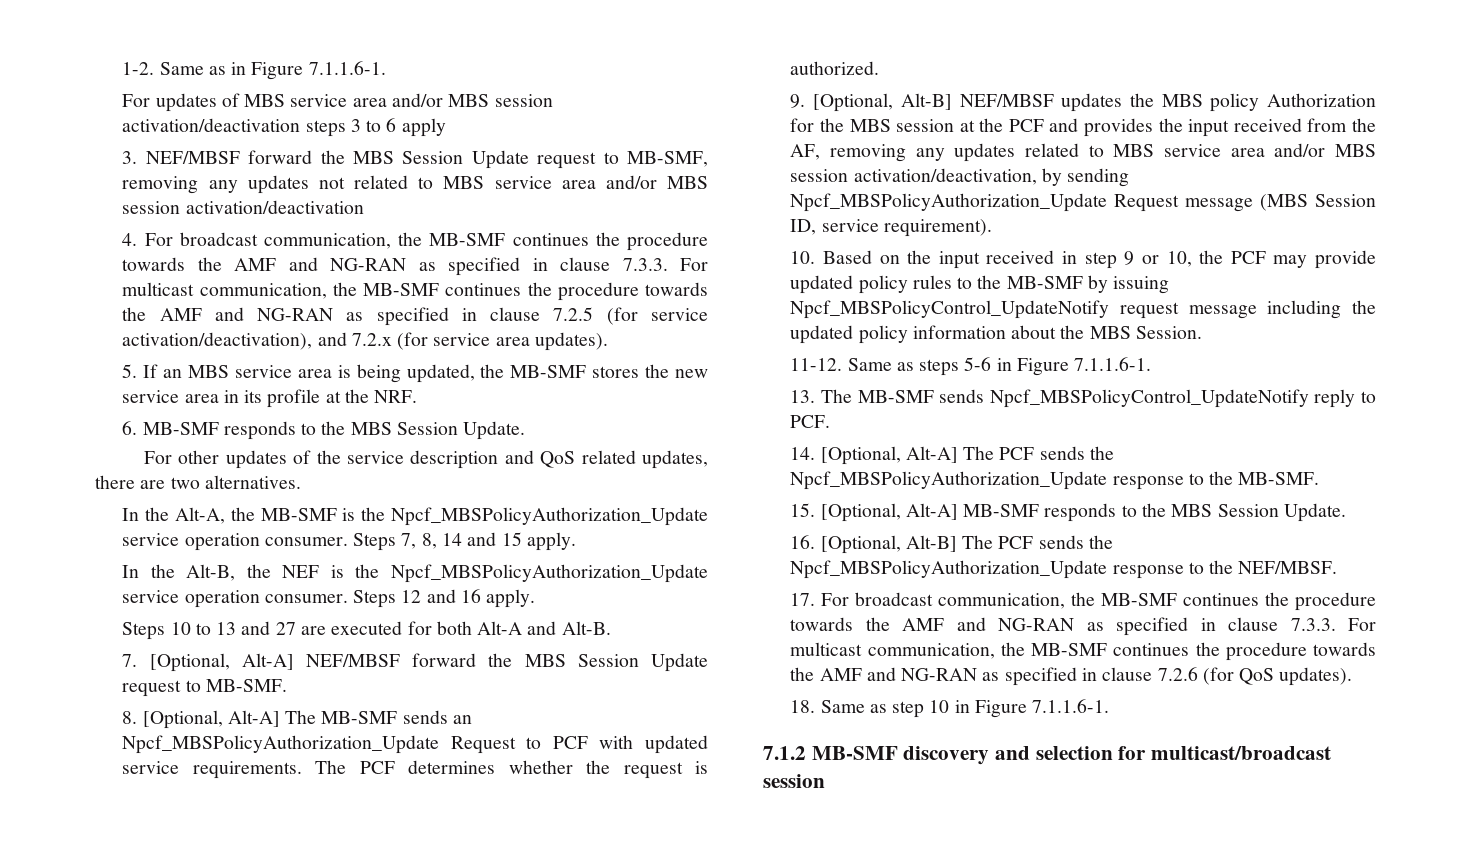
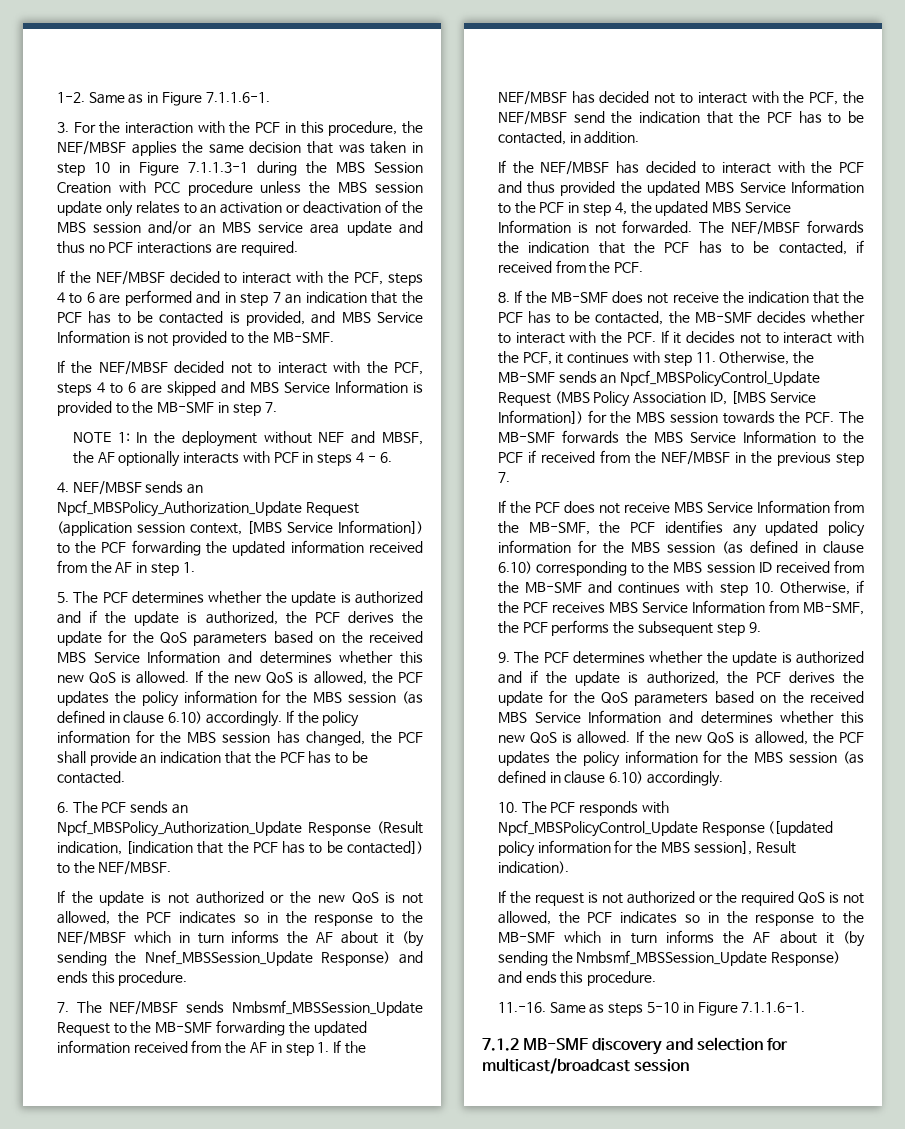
[122,93,553,112] [122,118,446,137] [122,150,708,169] [122,175,709,194] [122,200,364,214] [122,232,708,251] [122,257,709,276] [122,282,708,301] [122,307,709,326] [122,332,608,351] [122,364,708,383] [122,389,418,408] [122,421,526,440] [143,450,709,469] [95,475,301,489] [122,507,708,526] [122,532,576,551] [122,564,708,583] [122,589,536,608] [122,621,611,640] [122,653,708,672] [122,679,287,697] [122,710,472,729] [122,735,708,754] [122,760,708,779] [790,61,880,75] [790,93,1376,112] [790,118,1376,137] [790,143,1376,162] [790,168,1130,187] [790,193,1376,212] [790,219,992,237] [790,250,1376,269] [790,275,1170,294] [790,300,1376,319] [790,325,1202,344] [790,357,1152,376] [790,389,1376,408] [790,415,831,428] [790,446,1114,465] [790,471,1320,490] [790,503,1346,522] [790,535,1113,554] [790,560,1338,579] [790,592,1376,611] [790,617,1376,636] [790,642,1376,661] [790,667,1353,686] [790,700,950,718] For updates of MBS service area and/or MBS session activation/deactivation steps 3 to 6 apply // 3. NEF/MBSF forward the MBS Session Update request to MB-SMF, removing any updates not related to MBS service area and/or MBS session activation/deactivation // 4. For broadcast communication, the MB-SMF continues the procedure towards the AMF and NG-RAN as specified in clause 7.3.3. For multicast communication, the MB-SMF continues the procedure towards the AMF and NG-RAN as specified in clause 7.2.5 (for service activation/deactivation), and 7.2.x (for service area updates). // 5. If an MBS service area is being updated, the MB-SMF stores the new service area in its profile at the NRF. // 6. MB-SMF responds to the MBS Session Update. // For other updates of the service description and QoS related updates, there are two alternatives. // In the Alt-A, the MB-SMF is the Npcf_MBSPolicyAuthorization_Update service operation consumer. Steps 7, 8, 14 and 15 apply. // In the Alt-B, the NEF is the Npcf_MBSPolicyAuthorization_Update service operation consumer. Steps 12 and 16 apply. // Steps 10 to 13 and 27 are executed for both Alt-A and Alt-B. // 7. [Optional, Alt-A] NEF/MBSF forward the MBS Session Update request to MB-SMF. // 8. [Optional, Alt-A] The MB-SMF sends an Npcf_MBSPolicyAuthorization_Update Request to PCF with updated service requirements. The PCF determines whether the request is authorized. // 9. [Optional, Alt-B] NEF/MBSF updates the MBS policy Authorization for the MBS session at the PCF and provides the input received from the AF, removing any updates related to MBS service area and/or MBS session activation/deactivation, by sending Npcf_MBSPolicyAuthorization_Update Request message (MBS Session ID, service requirement). // 10. Based on the input received in step 9 or 10, the PCF may provide updated policy rules to the MB-SMF by issuing Npcf_MBSPolicyControl_UpdateNotify request message including the updated policy information about the MBS Session. // 11-12. Same as steps 5-6 in Figure 7.1.1.6-1. // 13. The MB-SMF sends Npcf_MBSPolicyControl_UpdateNotify reply to PCF. // 14. [Optional, Alt-A] The PCF sends the Npcf_MBSPolicyAuthorization_Update response to the MB-SMF. // 15. [Optional, Alt-A] MB-SMF responds to the MBS Session Update. // 16. [Optional, Alt-B] The PCF sends the Npcf_MBSPolicyAuthorization_Update response to the NEF/MBSF. // 17. For broadcast communication, the MB-SMF continues the procedure towards the AMF and NG-RAN as specified in clause 7.3.3. For multicast communication, the MB-SMF continues the procedure towards the AMF and NG-RAN as specified in clause 7.2.6 (for QoS updates). // 18. Same as step 10 -> [56,121,424,136] [56,141,423,156] [56,161,423,176] [56,181,423,196] [56,200,423,217] [56,221,423,236] [56,241,298,256] [56,270,423,286] [56,290,424,306] [56,311,424,326] [56,330,334,346] [56,360,423,375] [56,380,423,396] [56,401,277,416] [72,431,423,447] [72,451,392,467] [56,481,204,495] [56,500,359,517] [56,520,424,536] [56,540,423,556] [56,560,195,576] [56,591,423,606] [56,610,424,626] [56,630,423,646] [56,650,423,664] [56,670,424,685] [56,690,423,707] [56,710,360,727] [56,730,423,746] [56,751,368,766] [56,771,125,784] [56,801,188,814] [56,820,423,837] [56,841,423,855] [56,861,172,875] [56,890,423,906] [56,911,424,926] [56,930,424,947] [56,950,423,966] [56,971,188,986] [56,1000,423,1016] [56,1020,367,1036] [56,1040,366,1056] [497,91,865,105] [497,111,864,125] [497,131,640,145] [497,160,864,175] [497,180,864,196] [497,201,791,216] [497,220,864,235] [497,240,865,255] [497,260,644,274] [497,290,864,304] [497,311,865,325] [497,330,864,344] [497,351,815,366] [497,370,821,387] [497,391,816,407] [497,410,864,424] [497,430,864,444] [497,450,864,466] [497,472,510,483] [497,500,864,514] [497,520,865,537] [497,540,864,554] [497,560,864,576] [497,580,864,596] [497,600,864,615] [497,620,761,636] [497,651,864,666] [497,670,864,686] [497,690,864,706] [497,710,864,724] [497,730,864,745] [497,750,864,767] [497,770,723,787] [497,801,669,816] [497,820,834,837] [497,840,796,857] [497,861,569,874] [497,890,864,906] [497,911,864,926] [497,930,865,947] [497,950,841,966] [497,971,657,986] [497,1002,679,1016] 3. For the interaction with the PCF in this procedure, the NEF/MBSF applies the same decision that was taken in step 10 in Figure 7.1.1.3-1 during the MBS Session Creation with PCC procedure unless the MBS session update only relates to an activation or deactivation of the MBS session and/or an MBS service area update and thus no PCF interactions are required. // If the NEF/MBSF decided to interact with the PCF, steps 4 to 6 are performed and in step 7 an indication that the PCF has to be contacted is provided, and MBS Service Information is not provided to the MB-SMF. // If the NEF/MBSF decided not to interact with the PCF, steps 4 to 6 are skipped and MBS Service Information is provided to the MB-SMF in step 7. // NOTE 1: In the deployment without NEF and MBSF, the AF optionally interacts with PCF in steps 4 - 6. // 4. NEF/MBSF sends an Npcf_MBSPolicy_Authorization_Update Request (application session context, [MBS Service Information]) to the PCF forwarding the updated information received from the AF in step 1. // 5. The PCF determines whether the update is authorized and if the update is authorized, the PCF derives the update for the QoS parameters based on the received MBS Service Information and determines whether this new QoS is allowed. If the new QoS is allowed, the PCF updates the policy information for the MBS session (as defined in clause 6.10) accordingly. If the policy information for the MBS session has changed, the PCF shall provide an indication that the PCF has to be contacted. // 6. The PCF sends an Npcf_MBSPolicy_Authorization_Update Response (Result indication, [indication that the PCF has to be contacted]) to the NEF/MBSF. // If the update is not authorized or the new QoS is not allowed, the PCF indicates so in the response to the NEF/MBSF which in turn informs the AF about it (by sending the Nnef_MBSSession_Update Response) and ends this procedure. // 7. The NEF/MBSF sends Nmbsmf_MBSSession_Update Request to the MB-SMF forwarding the updated information received from the AF in step 1. If the NEF/MBSF has decided not to interact with the PCF, the NEF/MBSF send the indication that the PCF has to be contacted, in addition. // If the NEF/MBSF has decided to interact with the PCF and thus provided the updated MBS Service Information to the PCF in step 4, the updated MBS Service Information is not forwarded. The NEF/MBSF forwards the indication that the PCF has to be contacted, if received from the PCF. // 8. If the MB-SMF does not receive the indication that the PCF has to be contacted, the MB-SMF decides whether to interact with the PCF. If it decides not to interact with the PCF, it continues with step 11. Otherwise, the MB-SMF sends an Npcf_MBSPolicyControl_Update Request (MBS Policy Association ID, [MBS Service Information]) for the MBS session towards the PCF. The MB-SMF forwards the MBS Service Information to the PCF if received from the NEF/MBSF in the previous step 7. // If the PCF does not receive MBS Service Information from the MB-SMF, the PCF identifies any updated policy information for the MBS session (as defined in clause 6.10) corresponding to the MBS session ID received from the MB-SMF and continues with step 10. Otherwise, if the PCF receives MBS Service Information from MB-SMF, the PCF performs the subsequent step 9. // 9. The PCF determines whether the update is authorized and if the update is authorized, the PCF derives the update for the QoS parameters based on the received MBS Service Information and determines whether this new QoS is allowed. If the new QoS is allowed, the PCF updates the policy information for the MBS session (as defined in clause 6.10) accordingly. // 10. The PCF responds with Npcf_MBSPolicyControl_Update Response ([updated policy information for the MBS session], Result indication). // If the request is not authorized or the required QoS is not allowed, the PCF indicates so in the response to the MB-SMF which in turn informs the AF about it (by sending the Nmbsmf_MBSSession_Update Response) and ends this procedure. // 11.-16. Same as steps 5-10

